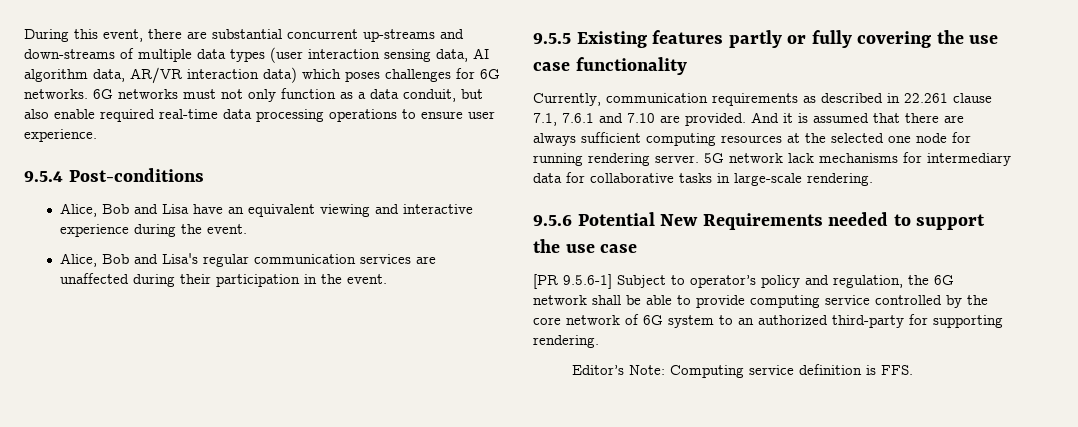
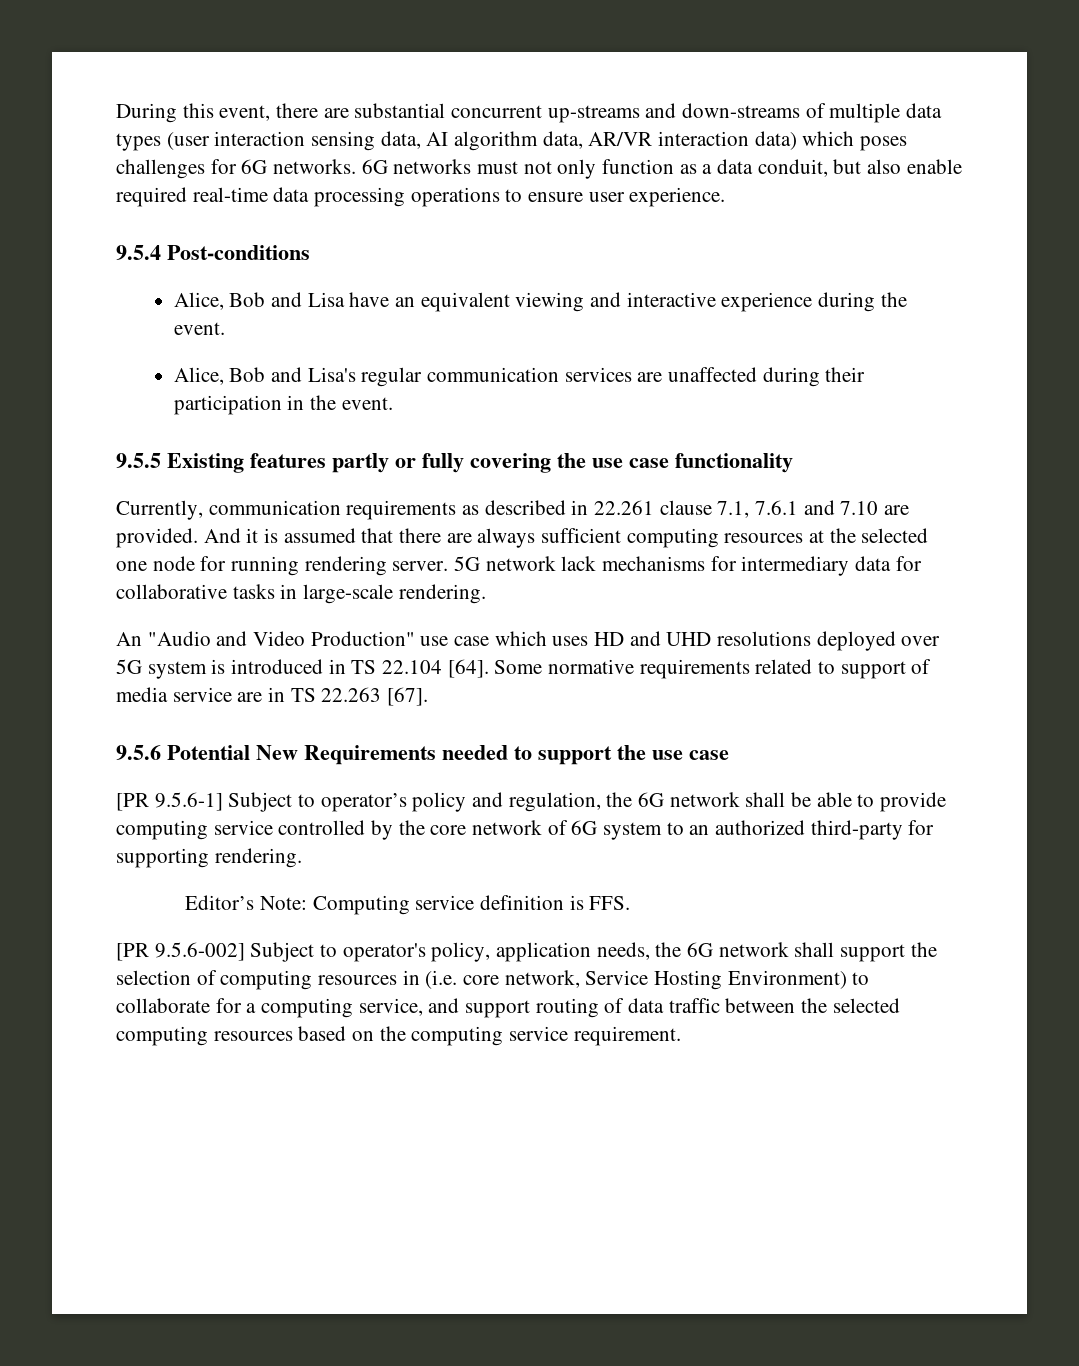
(873, 179) none -> [116,631,941,651] [116,659,932,679] [116,687,429,706] // An "Audio and Video Production" use case which uses HD and UHD resolutions deployed over 5G system is introduced in TS 22.104 [64]. Some normative requirements related to support of media service are in TS 22.263 [67].
(914, 370) none -> [116,942,937,962] [116,970,870,990] [116,998,900,1018] [116,1026,681,1046] // [PR 9.5.6-002] Subject to operator's policy, application needs, the 6G network shall support the selection of computing resources in (i.e. core network, Service Hosting Environment) to collaborate for a computing service, and support routing of data traffic between the selected computing resources based on the computing service requirement.

